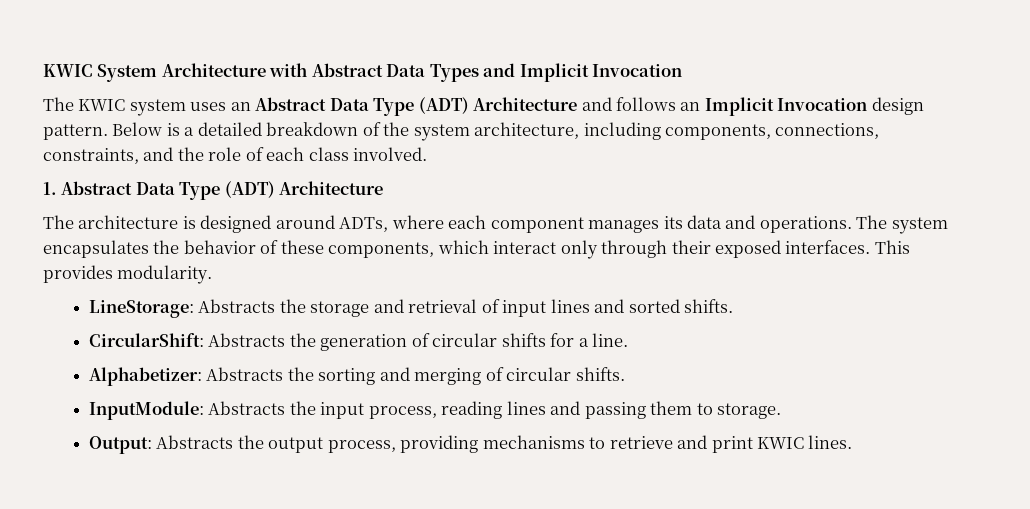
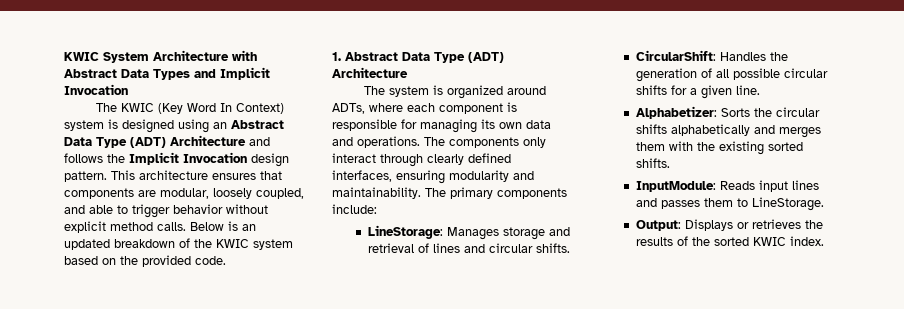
[129,99,227,116] system uses -> [158,103,285,114] [64,119,209,133] (Key Word In Context) system is designed using
[680,102,701,111] an -> [107,154,125,163] the
[112,122,880,141] [43,147,428,164] Below is a detailed breakdown of the system architecture, including components, connections, constraints, and the role of each class involved. -> [111,170,282,180] [64,188,304,199] [64,204,268,218] [64,221,256,233] [64,238,293,250] [64,255,226,267] This architecture ensures that components are modular, loosely coupled, and able to trigger behavior without explicit method calls. Below is an updated breakdown of the KWIC system based on the provided code.
[78,215,272,233] architecture is designed -> [389,85,504,99] system is organized
[588,215,948,234] [43,240,910,259] [43,265,213,284] manages its data and operations. The system encapsulates the behavior of these components, which interact only through their exposed interfaces. This provides modularity. -> [507,102,517,112] [332,119,551,133] [332,136,546,148] [332,153,511,167] [332,170,534,184] [332,187,567,199] [332,204,377,214] is responsible for managing its own data and operations. The components only interact through clearly defined interfaces, ensuring modularity and maintainability. The primary components include:
[198,299,306,313] Abstracts the -> [446,227,499,240] Manages
[502,299,680,317] input lines and sorted -> [432,243,533,253] lines and circular
[208,333,286,347] Abstracts -> [719,52,766,61] Handles
(430, 340) none -> [715,68,780,80] all possible
(589, 342) none -> [700,85,732,99] given
[206,367,625,385] [88,401,646,420] Abstracts the sorting and merging of circular shifts. // InputModule: Abstracts the input process, reading lines and passing -> [720,107,820,117] [635,124,821,138] [635,141,803,155] [635,158,670,168] [635,180,819,192] [635,198,700,209] Sorts the circular shifts alphabetically and merges them with the existing sorted shifts. // InputModule: Reads input lines and passes
[716,403,781,419] storage. -> [751,197,824,211] LineStorage.
[156,435,853,453] Abstracts the output process, providing mechanisms to retrieve and print KWIC lines. -> [684,219,823,231] [635,236,824,246] Displays or retrieves the results of the sorted KWIC index.

